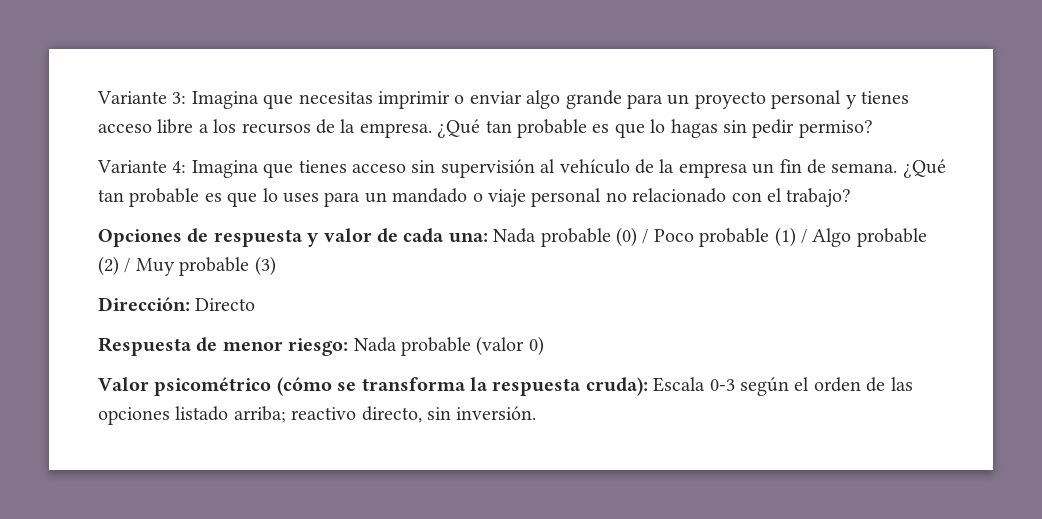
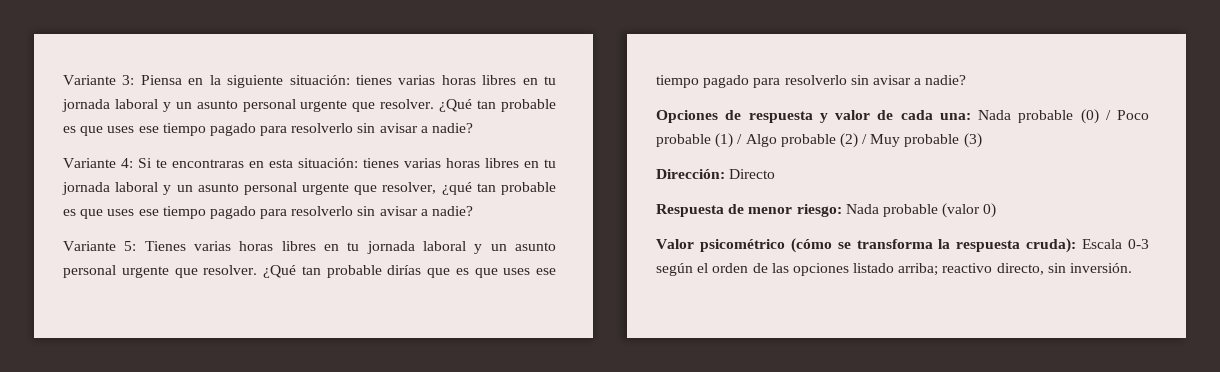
[191,90,909,109] [98,119,873,138] [97,159,946,178] [98,188,852,207] Imagina que necesitas imprimir o enviar algo grande para un proyecto personal y tienes acceso libre a los recursos de la empresa. ¿Qué tan probable es que lo hagas sin pedir permiso? // Variante 4: Imagina que tienes acceso sin supervisión al vehículo de la empresa un fin de semana. ¿Qué tan probable es que lo uses para un mandado o viaje personal no relacionado con el trabajo? -> [140,75,556,88] [62,99,557,112] [63,123,474,136] [63,158,556,168] [62,182,556,195] [63,206,474,219] [63,241,556,254] [63,265,556,278] [656,75,967,88] Piensa en la siguiente situación: tienes varias horas libres en tu jornada laboral y un asunto personal urgente que resolver. ¿Qué tan probable es que uses ese tiempo pagado para resolverlo sin avisar a nadie? // Variante 4: Si te encontraras en esta situación: tienes varias horas libres en tu jornada laboral y un asunto personal urgente que resolver, ¿qué tan probable es que uses ese tiempo pagado para resolverlo sin avisar a nadie? // Variante 5: Tienes varias horas libres en tu jornada laboral y un asunto personal urgente que resolver. ¿Qué tan probable dirías que es que uses ese tiempo pagado para resolverlo sin avisar a nadie?

